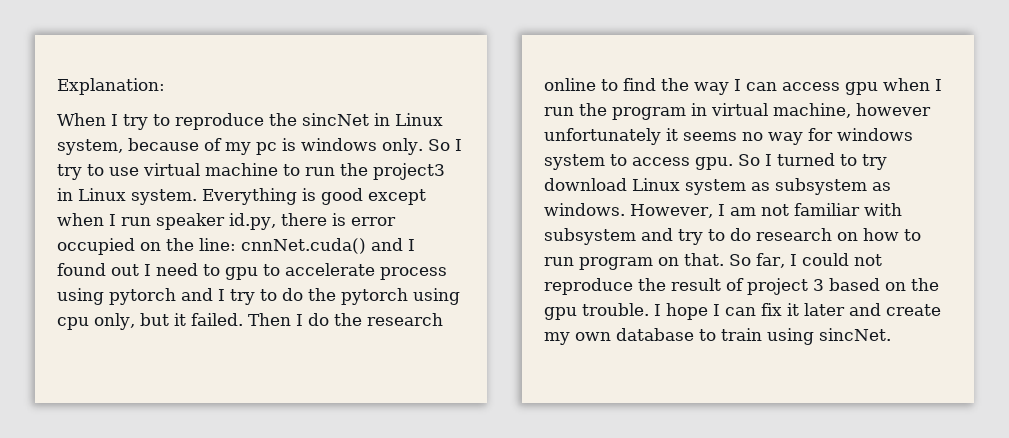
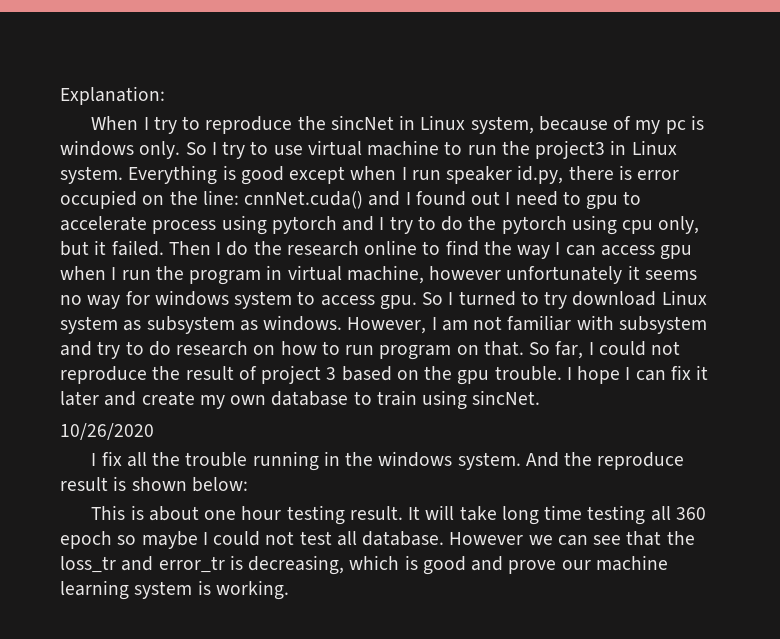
(891, 334) none -> [60,423,154,440] [91,451,685,471] [60,476,248,492] [91,505,707,525] [60,531,695,549] [60,555,668,575] [60,580,289,600] // 10/26/2020 // I fix all the trouble running in the windows system. And the reproduce result is shown below: // This is about one hour testing result. It will take long time testing all 360 epoch so maybe I could not test all database. However we can see that the loss_tr and error_tr is decreasing, which is good and prove our machine learning system is working.

